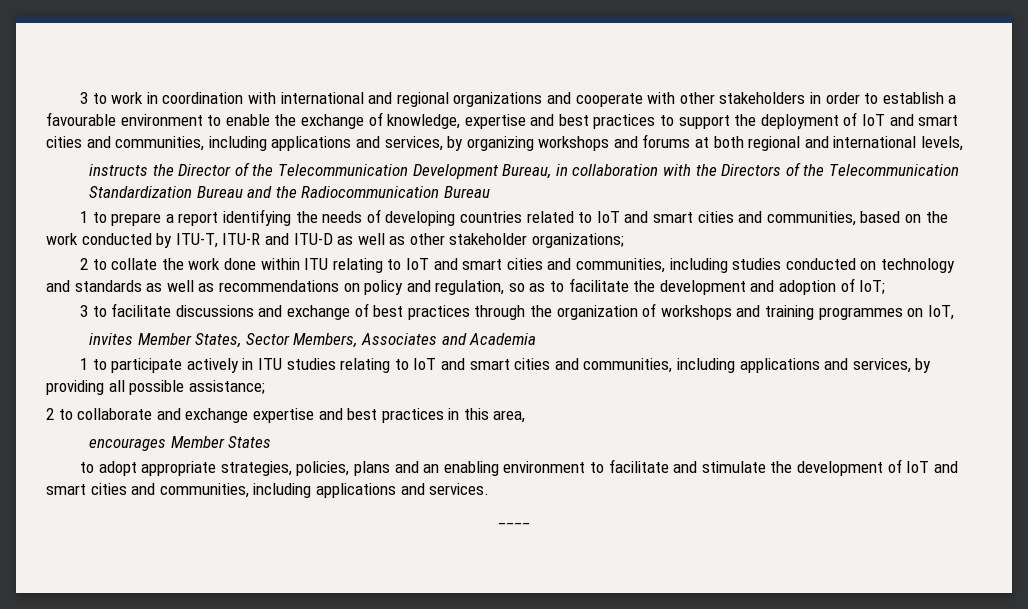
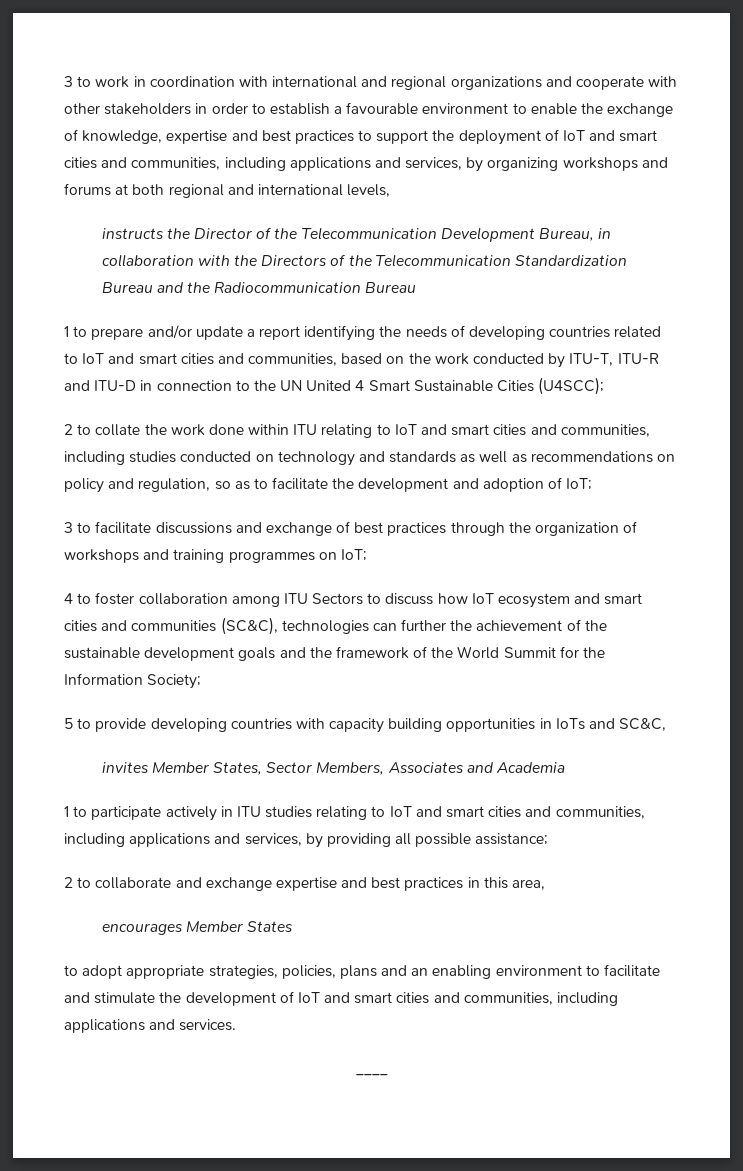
(162, 219) none -> [147,325,243,340] and/or update
[337,233,625,248] as well as other stakeholder organizations; -> [140,377,605,395] in connection to the UN United 4 Smart Sustainable Cities (U4SCC);
[927,305,954,320] IoT, -> [340,549,367,561] [64,592,643,608] [64,617,607,635] [64,646,606,661] [64,673,202,689] [64,718,667,733] IoT; // 4 to foster collaboration among ITU Sectors to discuss how IoT ecosystem and smart cities and communities (SC&C), technologies can further the achievement of the sustainable development goals and the framework of the World Summit for the Information Society; // 5 to provide developing countries with capacity building opportunities in IoTs and SC&C,

